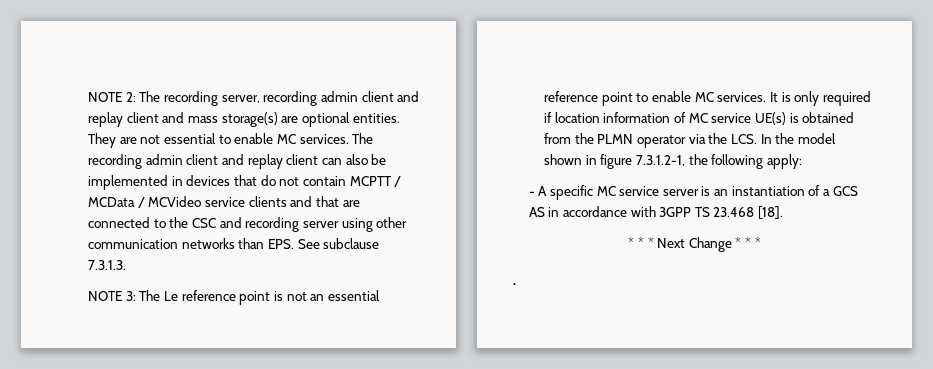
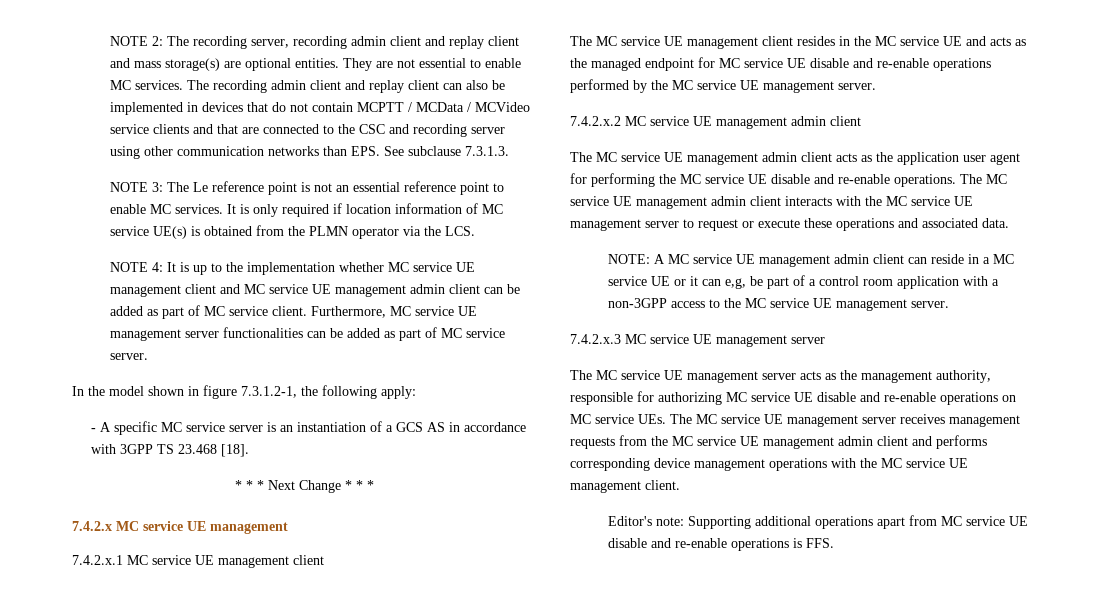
(758, 139) none -> [110,262,476,275] [110,284,521,297] [110,305,478,319] [110,327,506,341] [110,353,149,360] // NOTE 4: It is up to the implementation whether MC service UE management client and MC service UE management admin client can be added as part of MC service client. Furthermore, MC service UE management server functionalities can be added as part of MC service server. //
[513,283,516,285] . -> [72,521,288,534] [72,555,324,568] [570,36,1026,49] [570,57,991,71] [570,79,876,93] [570,116,861,129] [570,152,1020,165] [570,173,1007,187] [570,196,973,209] [570,218,1009,231] [608,254,1015,267] [608,275,1000,289] [608,298,950,311] [570,334,825,347] [570,370,991,383] [570,391,1016,405] [570,414,1020,427] [570,435,987,449] [570,458,968,471] [570,480,680,493] [608,515,1029,529] [608,538,835,551] 7.4.2.x MC service UE management // 7.4.2.x.1 MC service UE management client // The MC service UE management client resides in the MC service UE and acts as the managed endpoint for MC service UE disable and re-enable operations performed by the MC service UE management server. // 7.4.2.x.2 MC service UE management admin client // The MC service UE management admin client acts as the application user agent for performing the MC service UE disable and re-enable operations. The MC service UE management admin client interacts with the MC service UE management server to request or execute these operations and associated data. // NOTE: A MC service UE management admin client can reside in a MC service UE or it can e,g, be part of a control room application with a non-3GPP access to the MC service UE management server. // 7.4.2.x.3 MC service UE management server // The MC service UE management server acts as the management authority, responsible for authorizing MC service UE disable and re-enable operations on MC service UEs. The MC service UE management server receives management requests from the MC service UE management admin client and performs corresponding device management operations with the MC service UE management client. // Editor's note: Supporting additional operations apart from MC service UE disable and re-enable operations is FFS.

